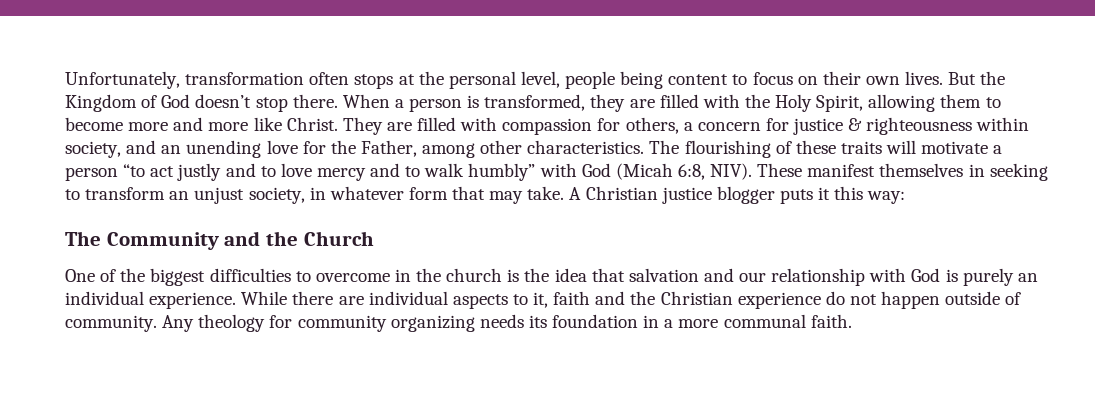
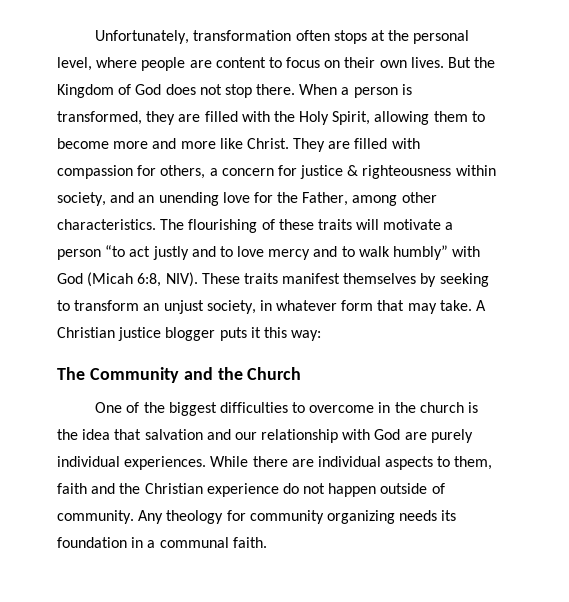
[565,71,664,89] people being -> [96,57,212,71] where people are
[195,94,252,108] doesn’t -> [165,84,222,95] does not
(803, 170) none -> [243,273,278,284] traits
[968,164,985,177] in -> [420,273,437,287] by
[945,268,1038,286] [65,291,237,309] is purely an individual experience. -> [404,429,473,443] [57,456,207,470] are purely individual experiences.
[533,292,549,308] it, -> [454,456,493,470] them,
[678,319,719,328] more -> (156, 544) none

